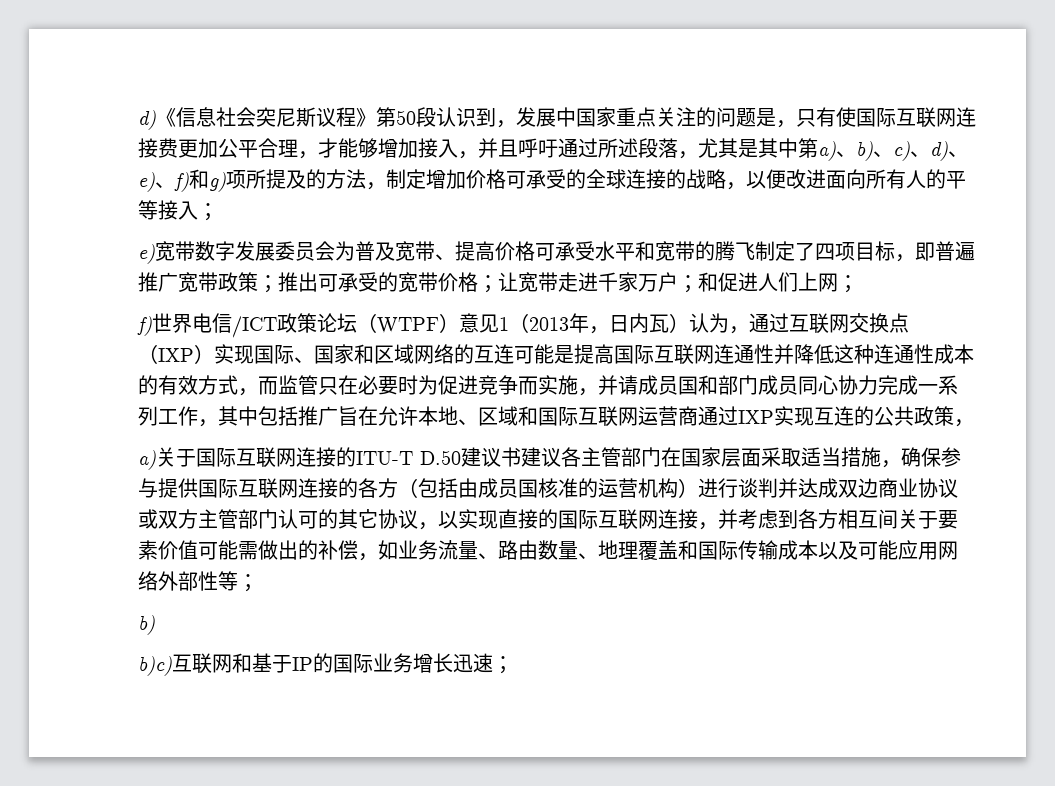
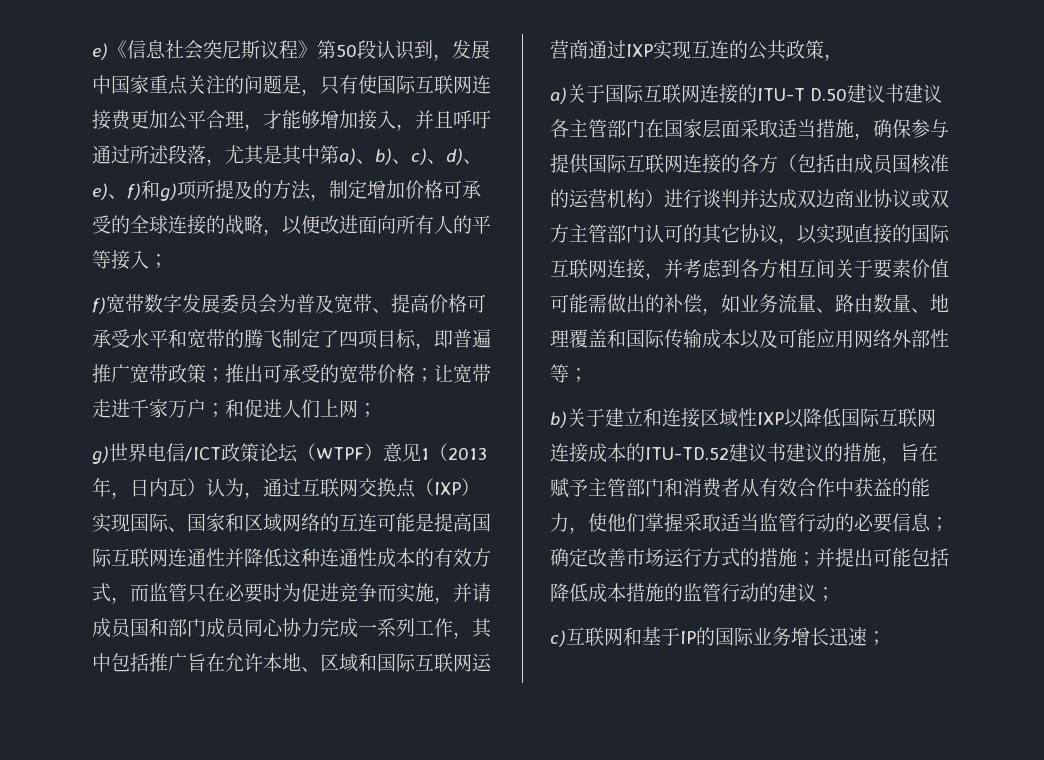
[138,110,156,130] d) -> [92,43,108,60] e)
[138,244,155,264] e) -> [92,297,106,314] f)
[137,316,152,336] f) -> [92,446,109,464] g)
[138,656,172,676] // b)c) -> [567,408,936,428] [550,443,938,464] [550,478,930,498] [550,513,949,534] [550,548,949,567] [550,583,835,603] [550,630,566,647] 关于建立和连接区域性IXP以降低国际互联网连接成本的ITU-TD.52建议书建议的措施，旨在赋予主管部门和消费者从有效合作中获益的能力，使他们掌握采取适当监管行动的必要信息；确定改善市场运行方式的措施；并提出可能包括降低成本措施的监管行动的建议； // c)

